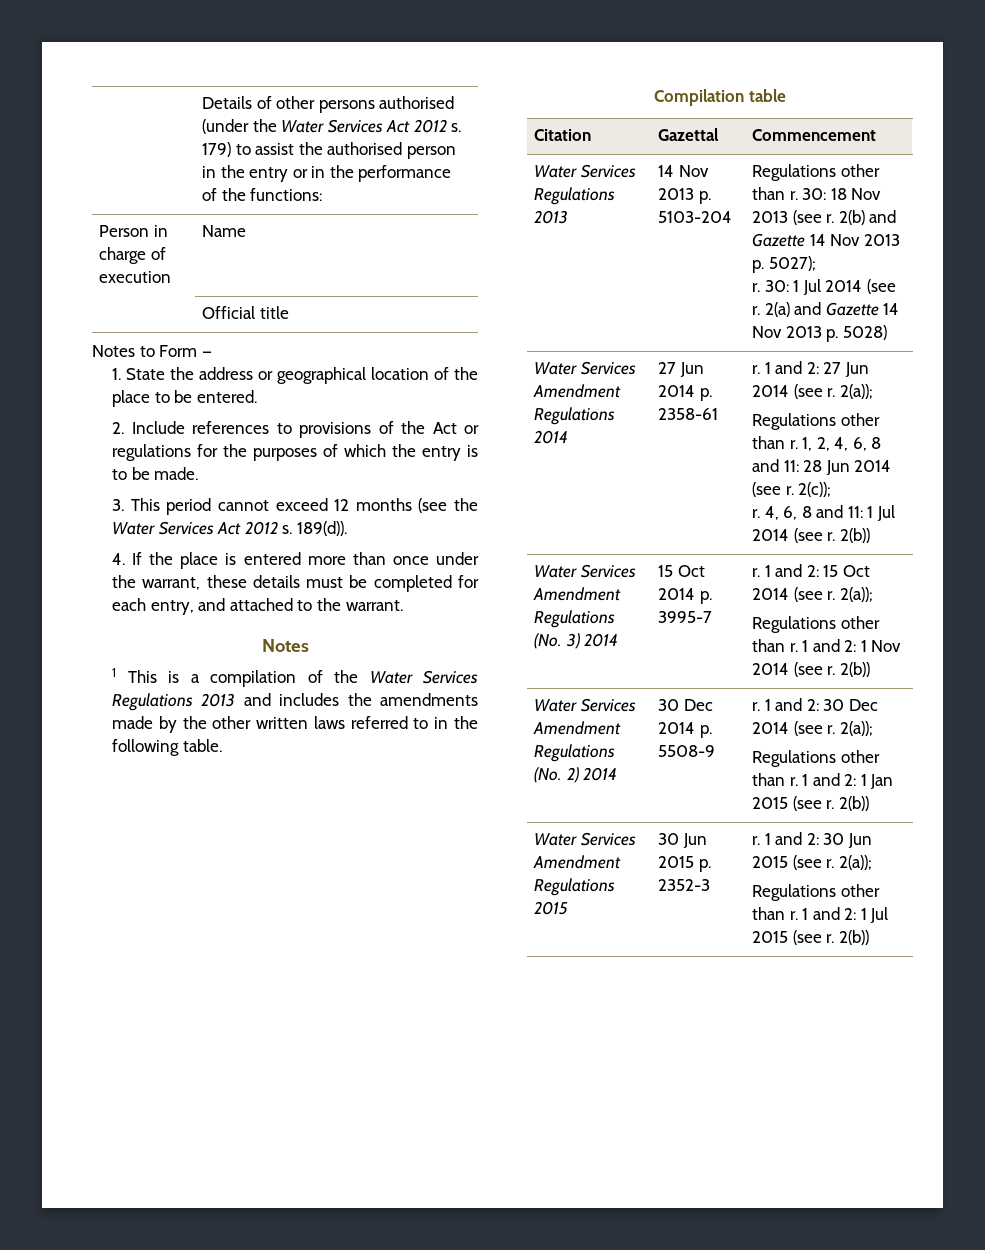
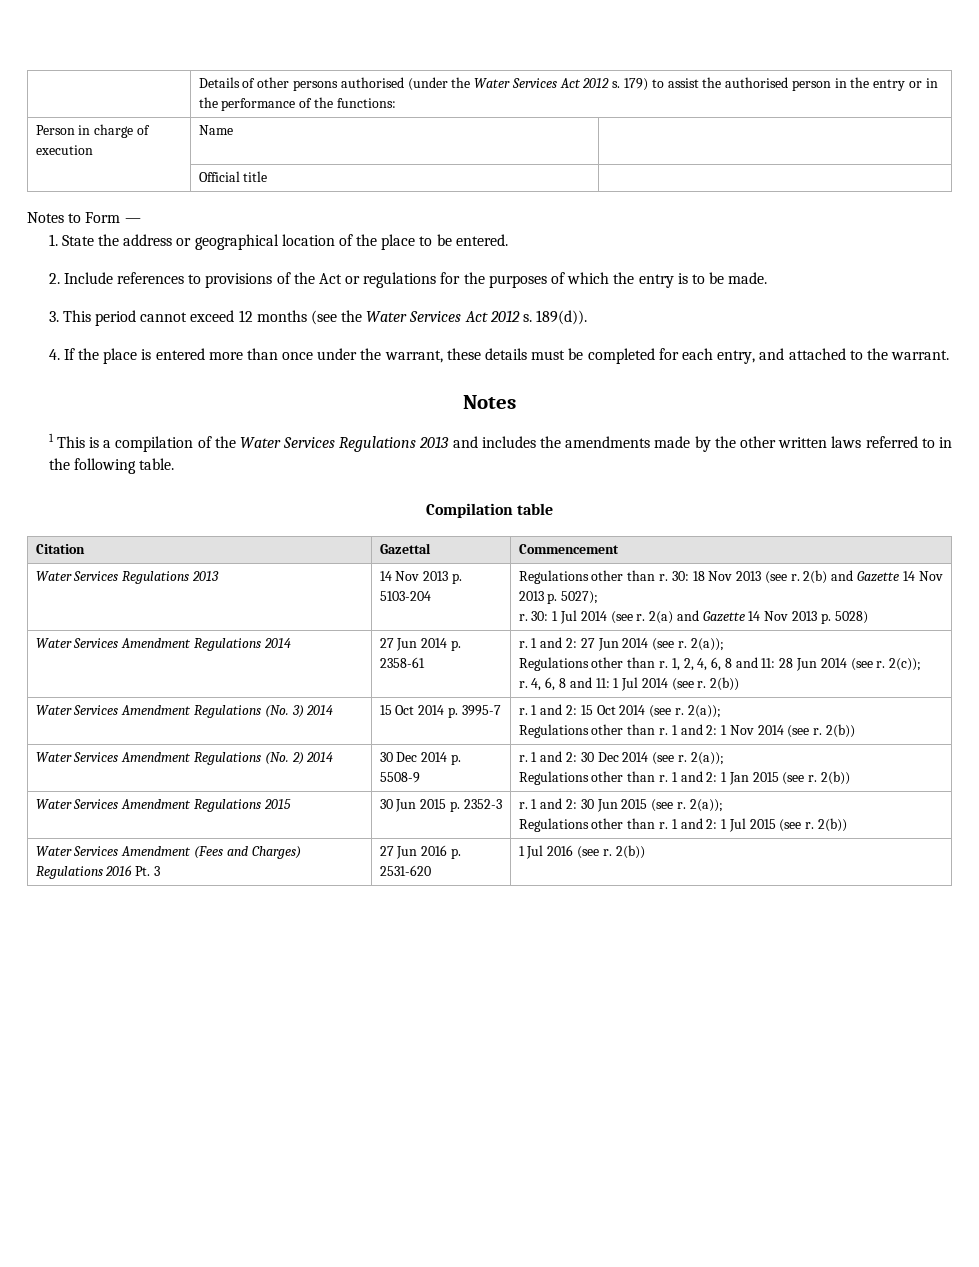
(869, 937) none -> [35,846,301,859] [35,865,160,879] [379,845,461,859] [379,865,431,876] [518,845,645,859] // Water Services Amendment (Fees and Charges) Regulations 2016 Pt. 3 | 27 Jun 2016 p. 2531-620 | 1 Jul 2016 (see r. 2(b))

